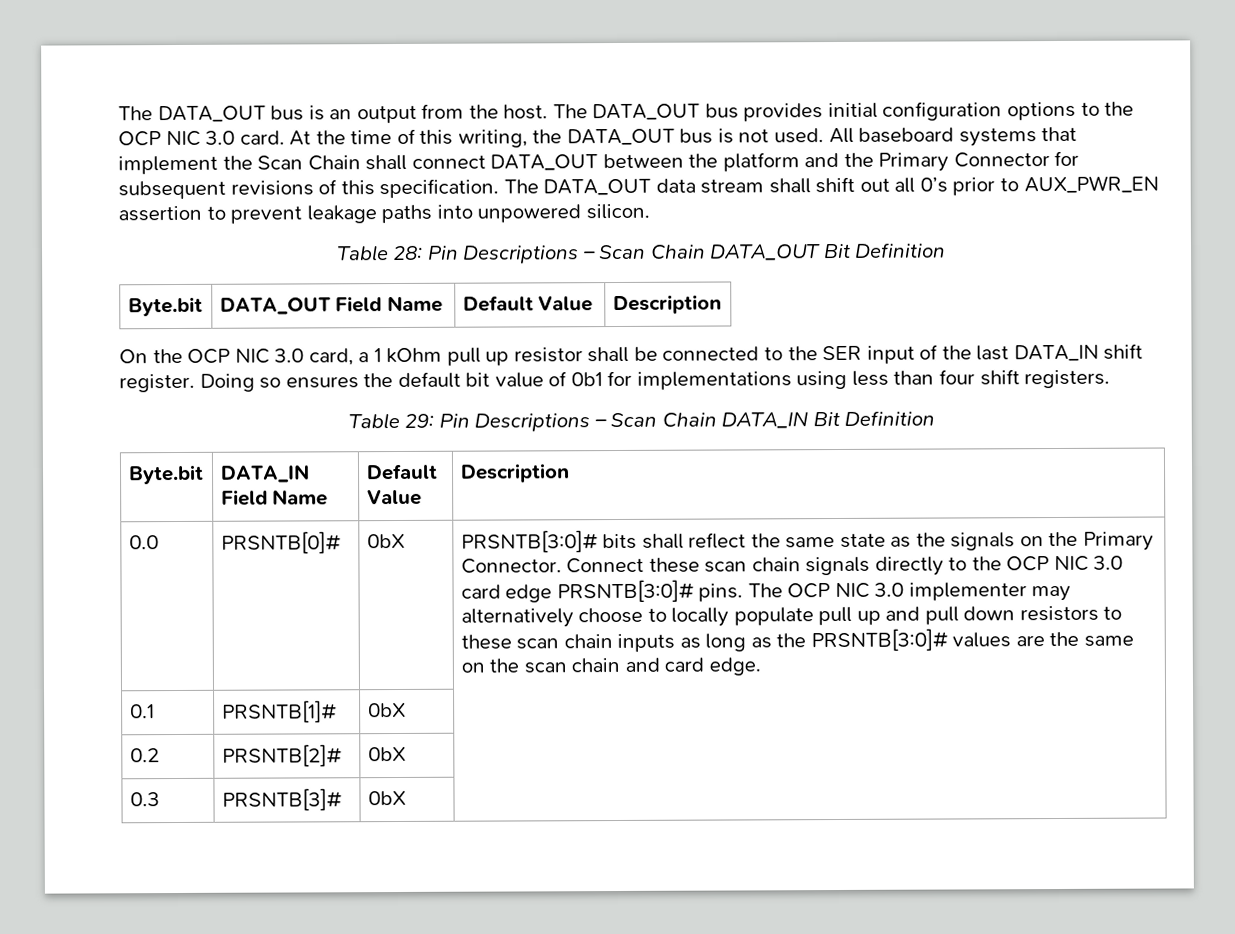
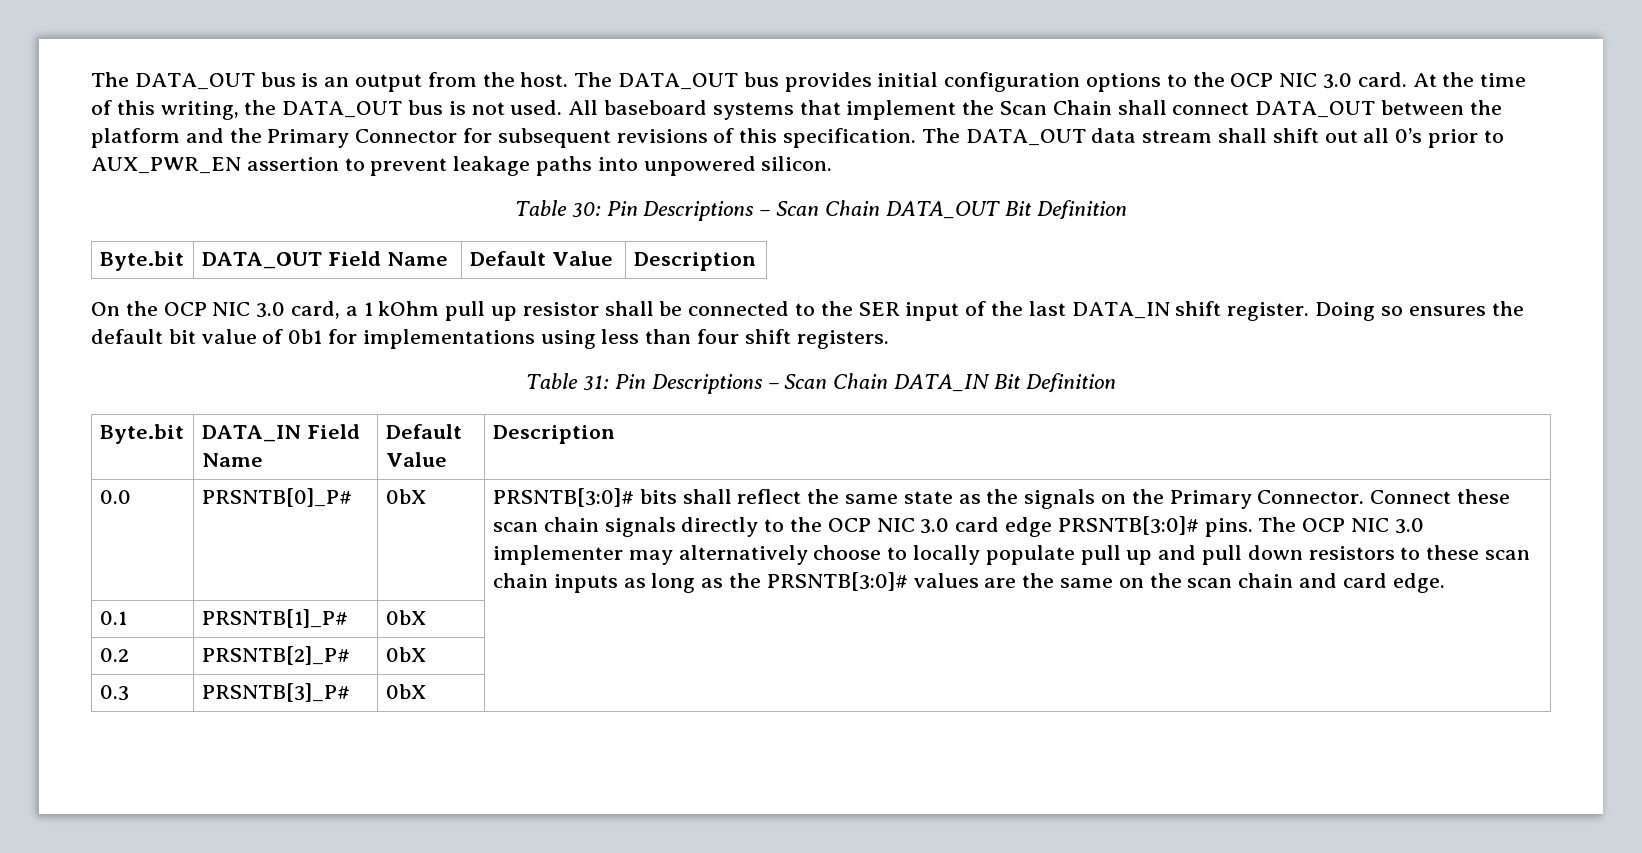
[392,245,424,261] 28: -> [571,202,601,218] 30:
[404,413,435,428] 29: -> [583,375,610,391] 31:
[220,531,341,554] PRSNTB[0]# -> [201,488,352,507] PRSNTB[0]_P#
[221,700,337,723] PRSNTB[1]# -> [201,609,348,628] PRSNTB[1]_P#
[221,744,342,767] PRSNTB[2]# -> [201,646,350,665] PRSNTB[2]_P#
[221,788,342,811] PRSNTB[3]# -> [201,683,350,702] PRSNTB[3]_P#

